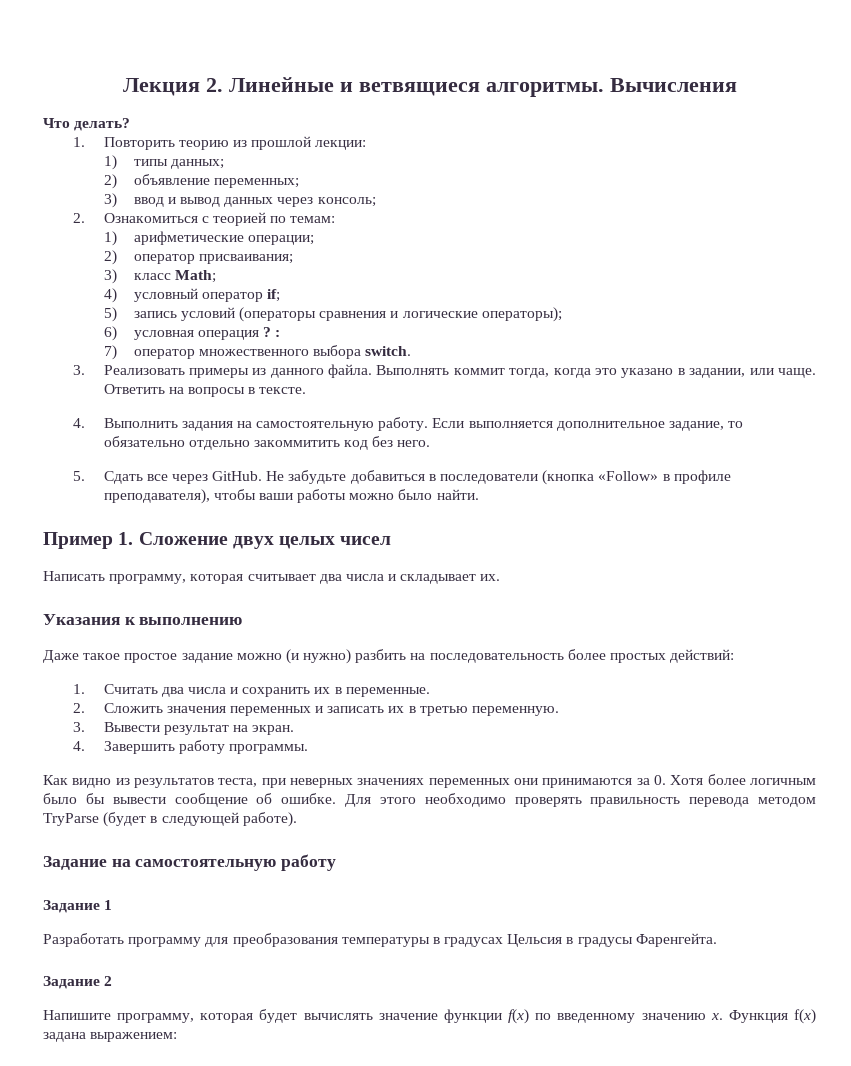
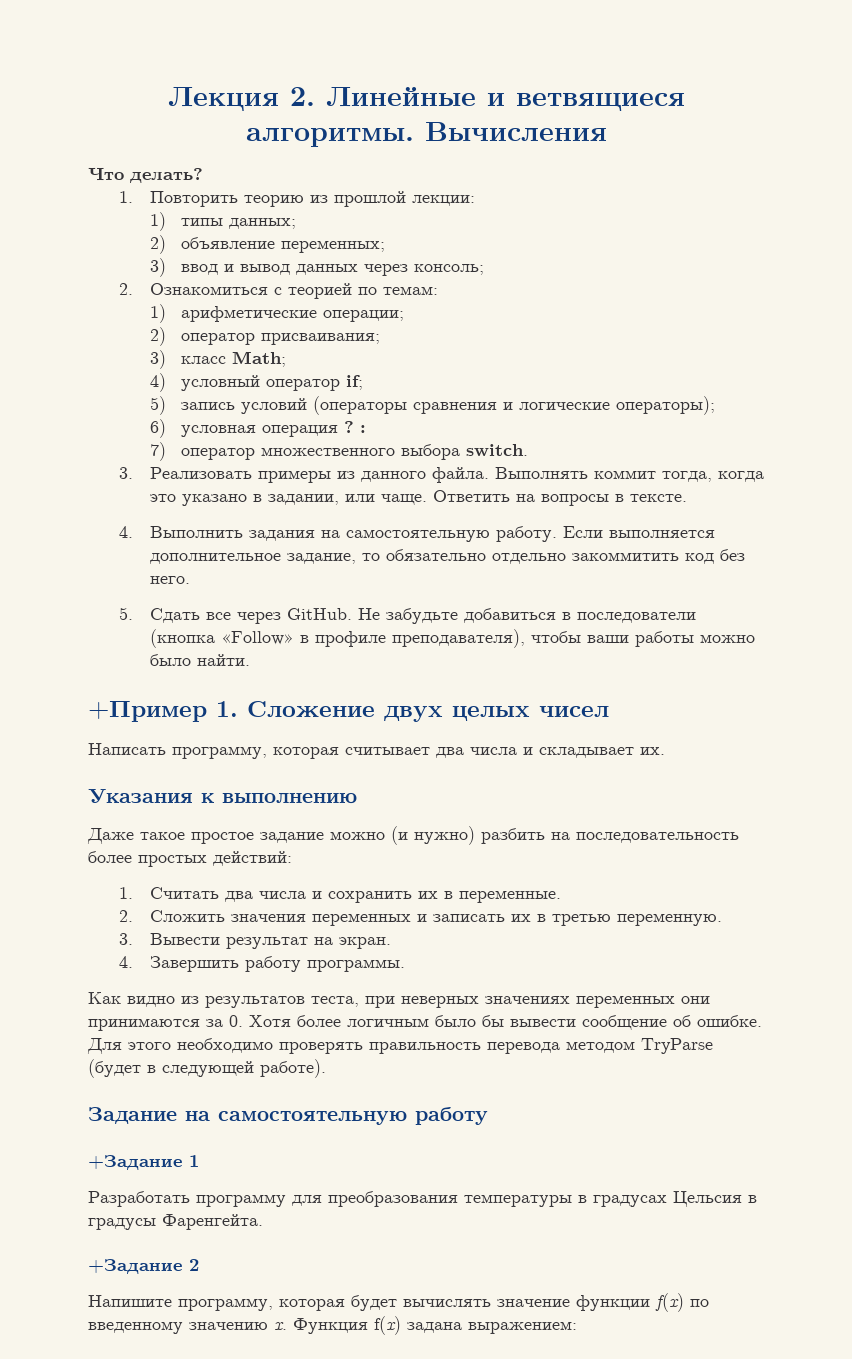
[43,532,113,549] Пример -> [88,701,207,722] +Пример
[43,900,100,913] Задание -> [88,1155,182,1170] +Задание
[43,976,100,989] Задание -> [88,1259,182,1274] +Задание

